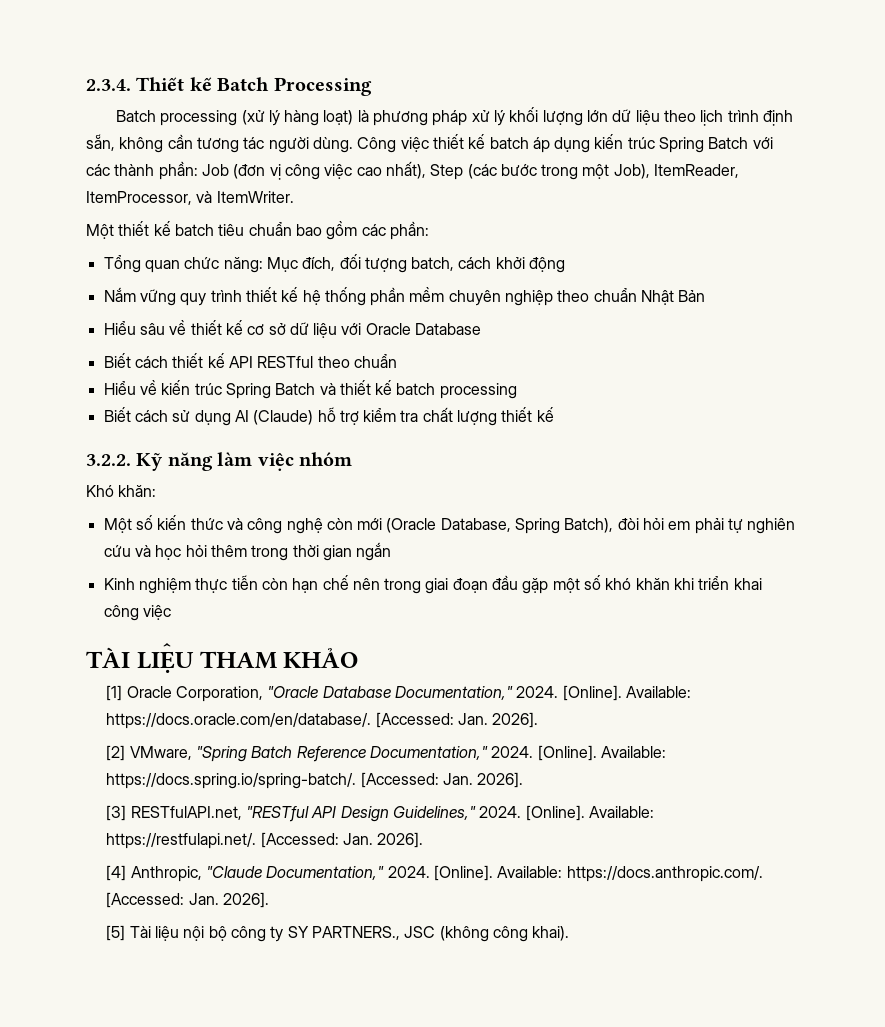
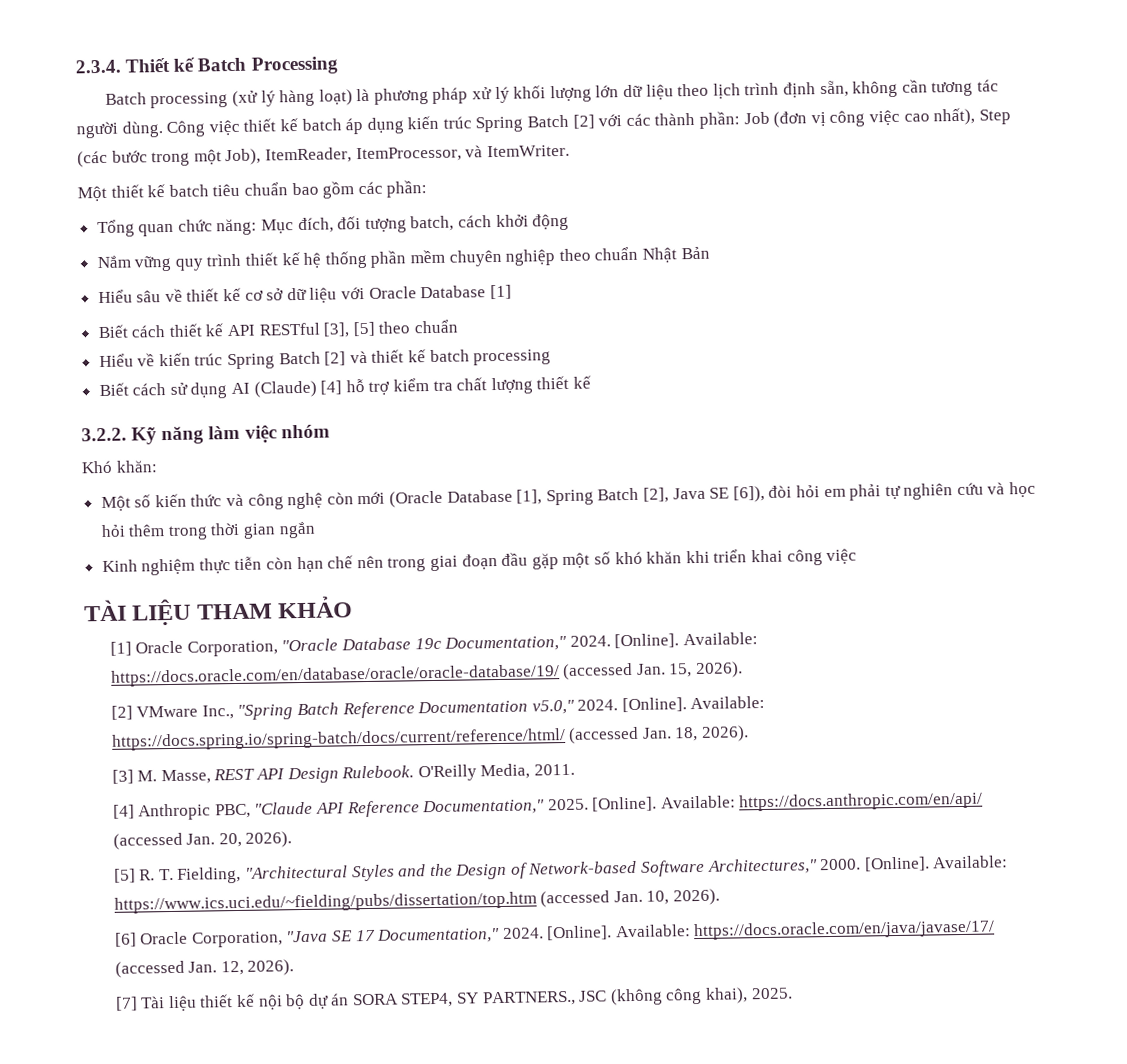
(749, 143) none -> [572,114,595,129] [2]
(482, 329) none -> [489,284,512,300] [1]
(314, 362) none -> [323,321,375,338] [3], [5]
(316, 389) none -> [324,351,347,366] [2]
(314, 417) none -> [320,380,343,395] [4]
[440,518,614,534] Database, Spring Batch), -> [446,485,765,506] Database [1], Spring Batch [2], Java SE [6]),
[395,685,691,701] [106,712,539,729] [106,745,192,761] Documentation," 2024. [Online]. Available: https://docs.oracle.com/en/database/. [Accessed: Jan. 2026]. // [2] VMware, -> [414,632,758,652] [110,661,743,687] [110,705,234,720] 19c Documentation," 2024. [Online]. Available: https://docs.oracle.com/en/database/oracle/oracle-database/19/ (accessed Jan. 15, 2026). // [2] VMware Inc.,
[370,745,666,761] [106,772,524,789] [106,805,654,822] [106,832,424,849] [106,865,763,882] [106,892,270,908] [106,925,284,942] Documentation," 2024. [Online]. Available: https://docs.spring.io/spring-batch/. [Accessed: Jan. 2026]. // [3] RESTfulAPI.net, "RESTful API Design Guidelines," 2024. [Online]. Available: https://restfulapi.net/. [Accessed: Jan. 2026]. // [4] Anthropic, "Claude Documentation," 2024. [Online]. Available: https://docs.anthropic.com/. [Accessed: Jan. 2026]. // [5] Tài liệu nội bộ công ty -> [417,695,766,715] [111,725,749,751] [111,763,575,785] [112,791,984,821] [112,831,293,850] [113,855,1009,884] [113,888,720,914] [114,919,996,948] [114,959,295,978] [115,992,454,1012] Documentation v5.0," 2024. [Online]. Available: https://docs.spring.io/spring-batch/docs/current/reference/html/ (accessed Jan. 18, 2026). // [3] M. Masse, REST API Design Rulebook. O'Reilly Media, 2011. // [4] Anthropic PBC, "Claude API Reference Documentation," 2025. [Online]. Available: https://docs.anthropic.com/en/api/ (accessed Jan. 20, 2026). // [5] R. T. Fielding, "Architectural Styles and the Design of Network-based Software Architectures," 2000. [Online]. Available: https://www.ics.uci.edu/~fielding/pubs/dissertation/top.htm (accessed Jan. 10, 2026). // [6] Oracle Corporation, "Java SE 17 Documentation," 2024. [Online]. Available: https://docs.oracle.com/en/java/javase/17/ (accessed Jan. 12, 2026). // [7] Tài liệu thiết kế nội bộ dự án SORA STEP4,
[532,926,570,941] khai). -> [704,987,793,1004] khai), 2025.

